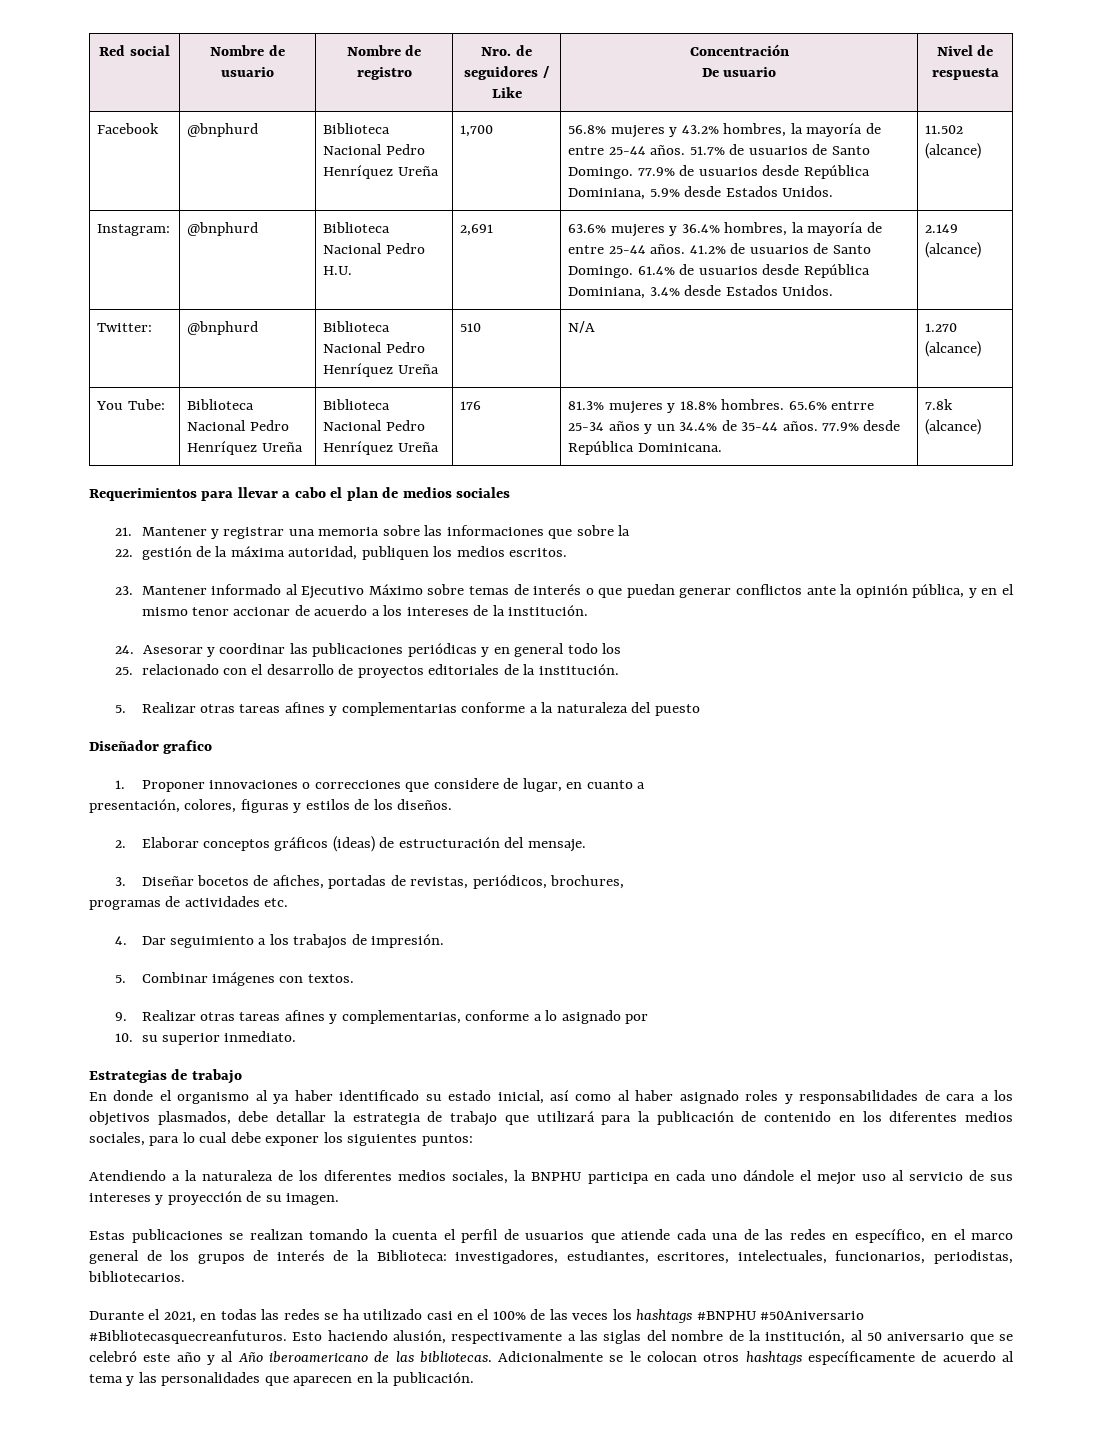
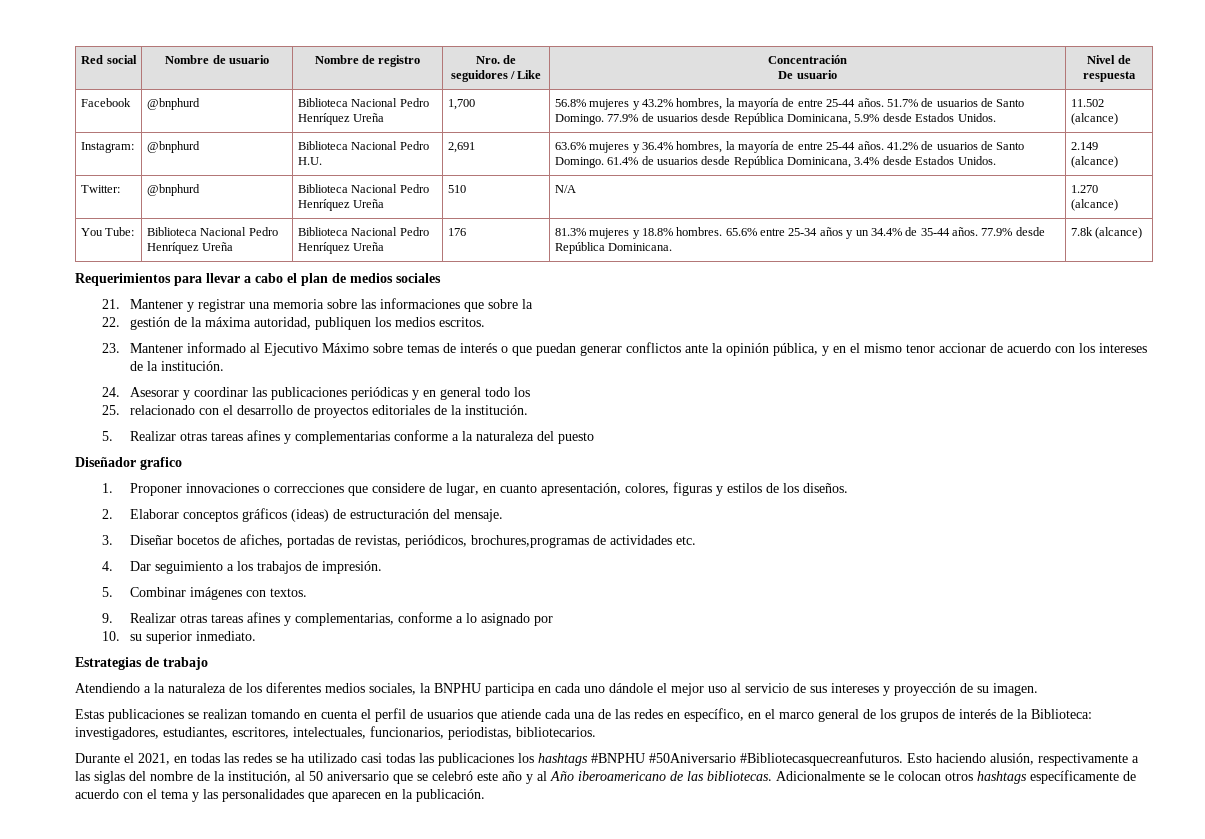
[568,188,646,200] Dominiana, -> [787,114,852,125] Dominicana,
[568,287,646,299] Dominiana, -> [787,157,852,168] Dominicana,
[831,401,875,410] entrre -> [760,228,786,236] entre
[371,609,380,616] a -> [1054,346,1075,353] con
[637,782,646,789] [89,799,180,813] a // presentación, -> [540,483,621,496] apresentación,
[550,875,625,889] [89,900,161,910] brochures, // programas -> [470,535,589,548] brochures,programas
[89,1090,1014,1104] [89,1111,1013,1126] [89,1132,473,1146] // En donde el organismo al ya haber identificado su estado inicial, así como al haber asignado roles y responsabilidades de cara a los objetivos plasmados, debe detallar la estrategia de trabajo que utilizará para la publicación de contenido en los diferentes medios sociales, para lo cual debe exponer los siguientes puntos: -> (208, 663) none
[374,1229,387,1240] la -> [304,712,317,719] en
[457,1309,609,1320] en el 100% de las veces -> [386,753,514,766] todas las publicaciones
[1001,1351,1014,1362] al -> [123,789,157,799] con el

